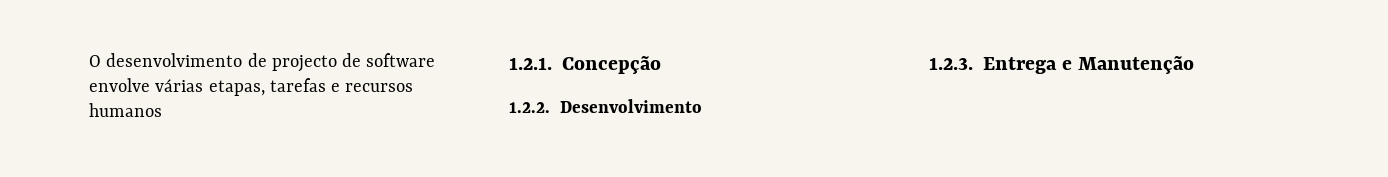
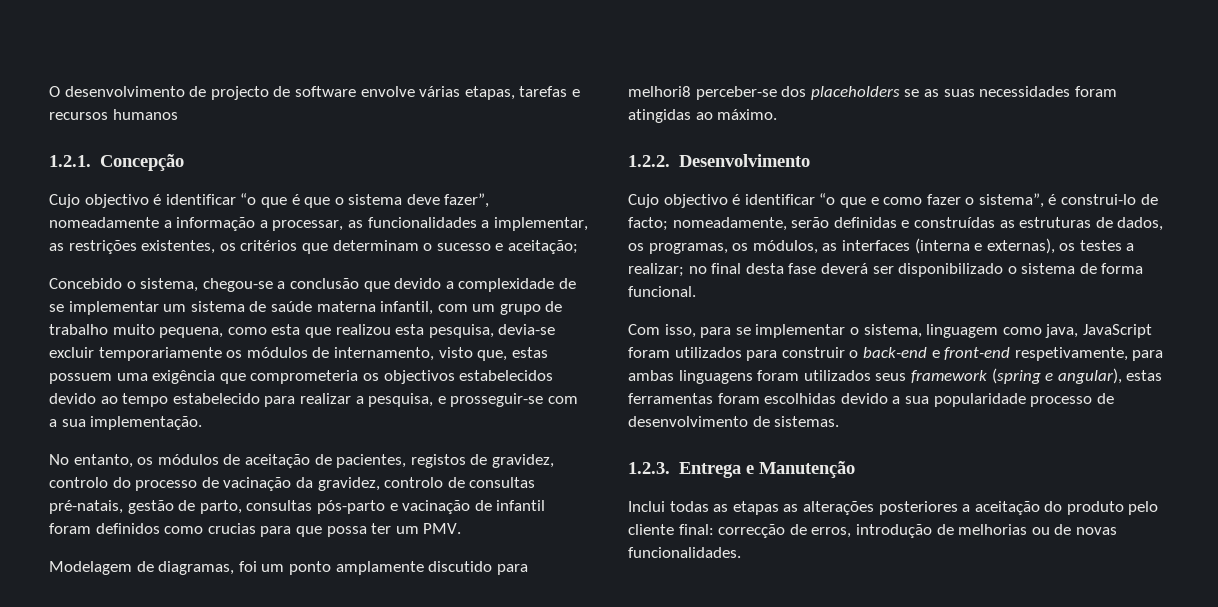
[509,99,702,113] [929,56,1194,74] 1.2.2. Desenvolvimento // 1.2.3. Entrega e Manutenção -> [49,193,490,208] [49,217,588,231] [49,240,578,254] [49,278,576,292] [49,301,563,315] [49,324,556,338] [49,347,548,361] [49,370,554,384] [49,393,578,407] [49,416,203,430] [49,454,554,468] [49,477,536,491] [49,500,546,514] [49,523,462,537] [49,561,528,575] [628,86,1117,100] [628,109,778,123] [628,154,810,167] [628,193,1158,208] [628,217,1164,231] [628,238,1135,254] [628,263,1144,277] [628,286,696,297] [628,324,1152,338] [628,347,1164,361] [628,368,1163,384] [628,393,1114,407] [628,416,840,427] [628,461,855,478] [628,501,1159,515] [628,524,1117,538] [628,547,741,558] Cujo objectivo é identificar “o que é que o sistema deve fazer”, nomeadamente a informação a processar, as funcionalidades a implementar, as restrições existentes, os critérios que determinam o sucesso e aceitação; // Concebido o sistema, chegou-se a conclusão que devido a complexidade de se implementar um sistema de saúde materna infantil, com um grupo de trabalho muito pequena, como esta que realizou esta pesquisa, devia-se excluir temporariamente os módulos de internamento, visto que, estas possuem uma exigência que comprometeria os objectivos estabelecidos devido ao tempo estabelecido para realizar a pesquisa, e prosseguir-se com a sua implementação. // No entanto, os módulos de aceitação de pacientes, registos de gravidez, controlo do processo de vacinação da gravidez, controlo de consultas pré-natais, gestão de parto, consultas pós-parto e vacinação de infantil foram definidos como crucias para que possa ter um PMV. // Modelagem de diagramas, foi um ponto amplamente discutido para melhori8 perceber-se dos placeholders se as suas necessidades foram atingidas ao máximo. // 1.2.2. Desenvolvimento // Cujo objectivo é identificar “o que e como fazer o sistema”, é construi-lo de facto; nomeadamente, serão definidas e construídas as estruturas de dados, os programas, os módulos, as interfaces (interna e externas), os testes a realizar; no final desta fase deverá ser disponibilizado o sistema de forma funcional. // Com isso, para se implementar o sistema, linguagem como java, JavaScript foram utilizados para construir o back-end e front-end respetivamente, para ambas linguagens foram utilizados seus framework (spring e angular), estas ferramentas foram escolhidas devido a sua popularidade processo de desenvolvimento de sistemas. // 1.2.3. Entrega e Manutenção // Inclui todas as etapas as alterações posteriores a aceitação do produto pelo cliente final: correcção de erros, introdução de melhorias ou de novas funcionalidades.

